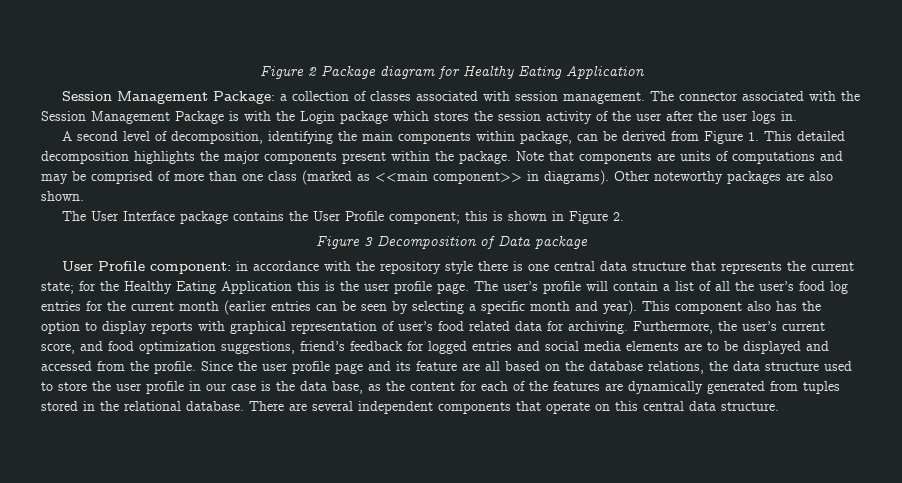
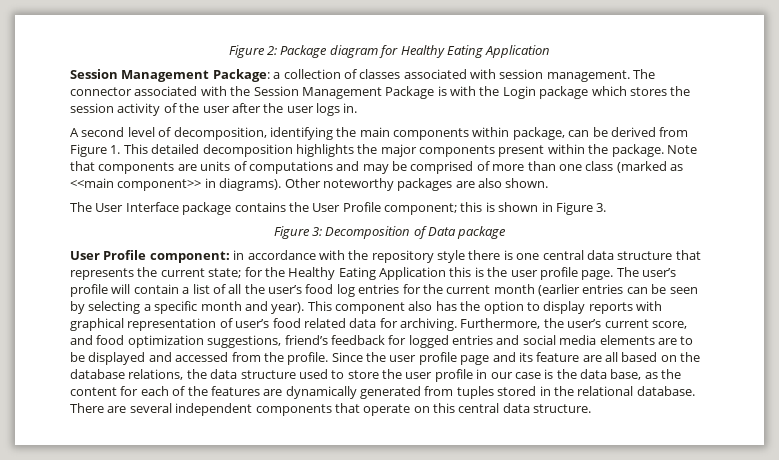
[259,66,317,79] Figure 2 -> [228,45,278,58] Figure 2:
[612,212,624,221] [315,236,373,249] 2. // Figure 3 -> [596,203,607,212] [273,226,322,239] 3. // Figure 3:

